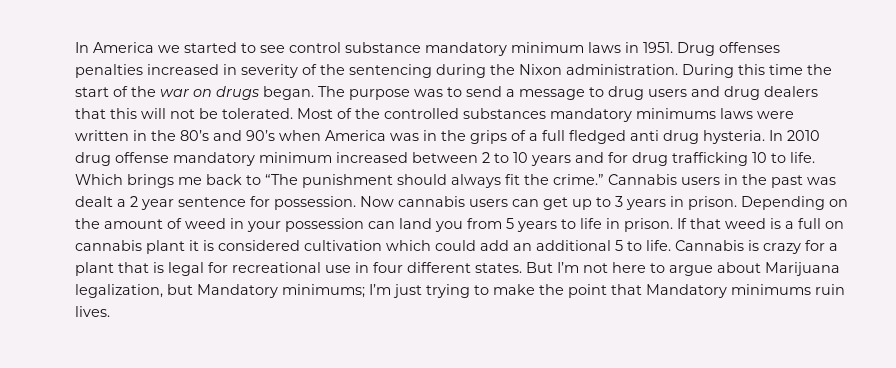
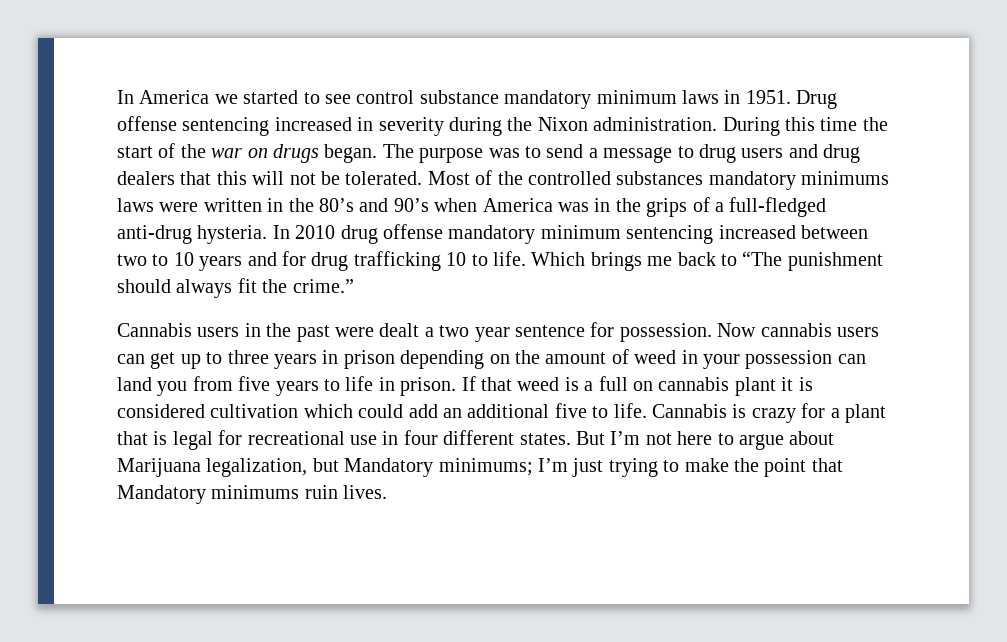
[719,42,780,53] [75,64,143,78] offenses penalties -> [117,116,270,136] offense sentencing
[302,64,432,78] of the sentencing -> (444, 126) none
[542,130,699,144] full fledged anti drug -> [729,197,827,217] [117,225,192,244] full-fledged anti-drug
(332, 157) none -> [626,225,714,244] sentencing
[482,152,490,163] 2 -> [117,254,147,266] two
(604, 179) none -> (354, 286) //
[807,177,836,185] was -> [335,327,374,337] were
[130,196,138,207] 2 -> [439,325,470,337] two
[615,196,623,207] 3 -> [227,350,269,364] three
[688,196,825,210] prison. Depending -> [343,350,485,369] prison depending
[506,218,514,229] 5 -> [238,376,271,391] five
[615,240,623,251] 5 -> [554,403,587,418] five

